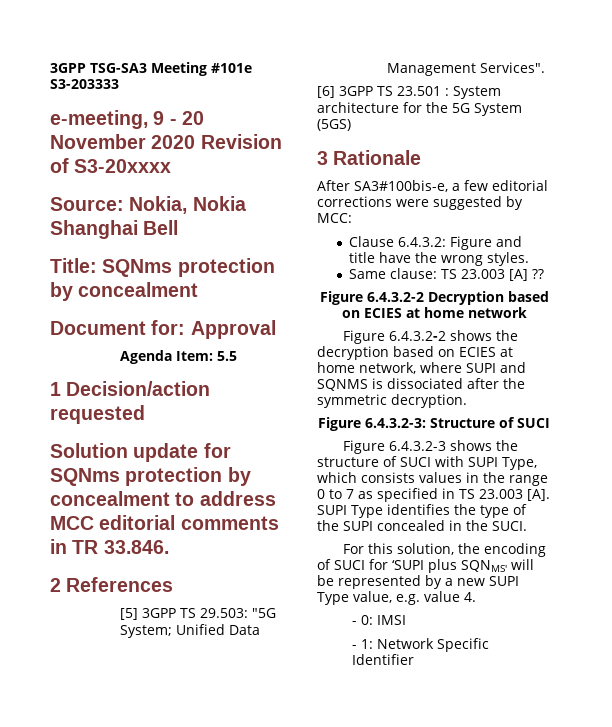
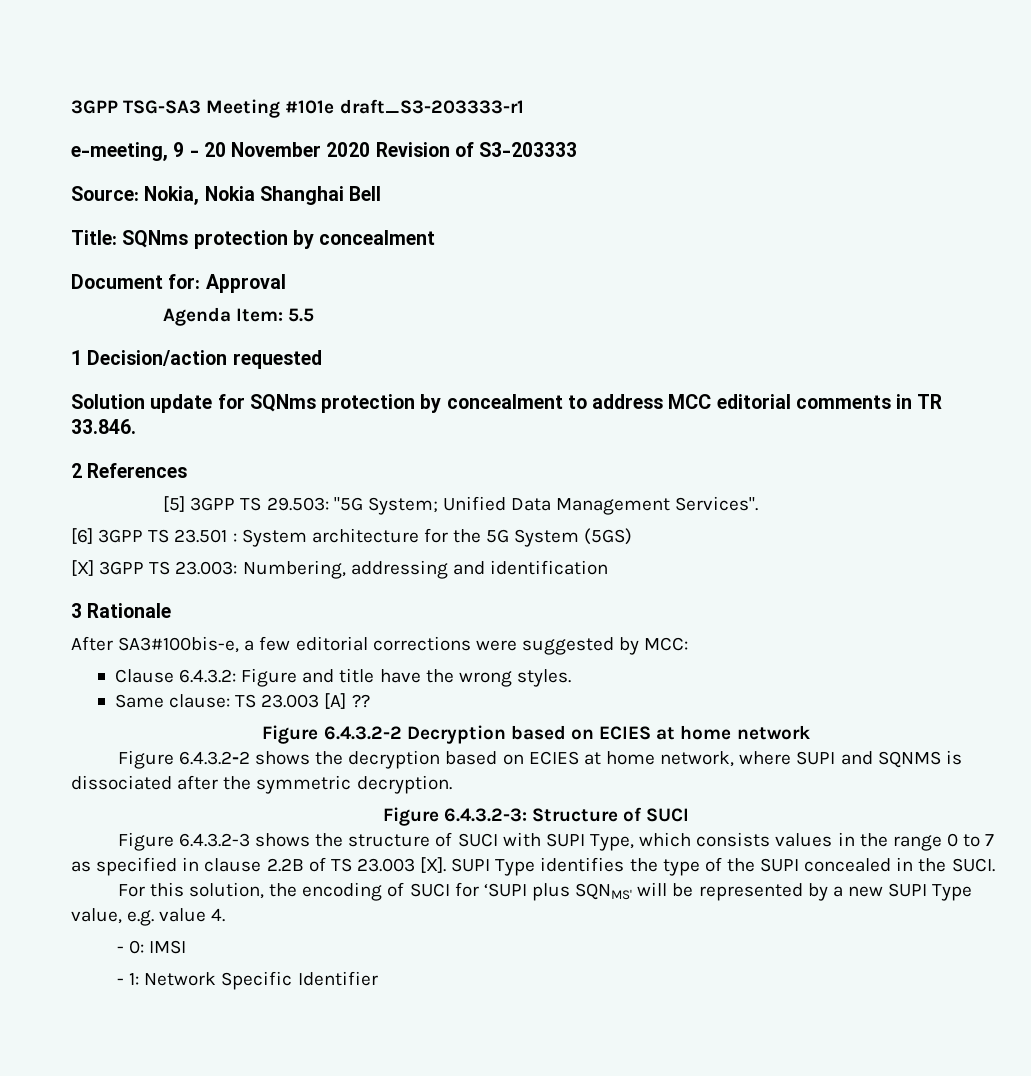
[50,79,119,89] S3-203333 -> [339,99,524,114] draft_S3-203333-r1
[74,159,172,173] S3-20xxxx -> [479,142,578,157] S3-203333
(351, 125) none -> [71,560,608,579] // [X] 3GPP TS 23.003: Numbering, addressing and identification
[459,489,550,501] TS 23.003 [A]. -> [204,857,447,873] clause 2.2B of TS 23.003 [X].

